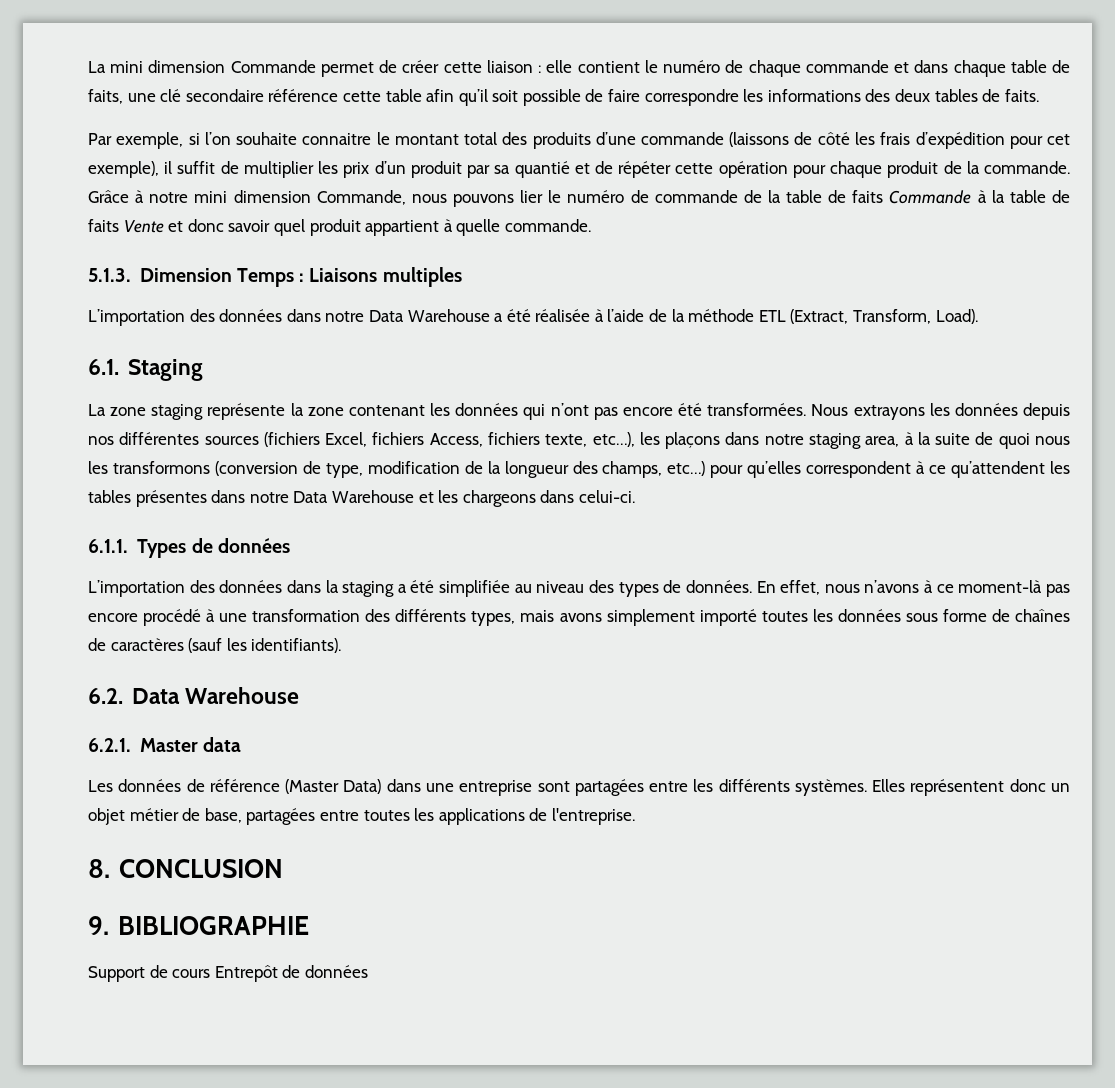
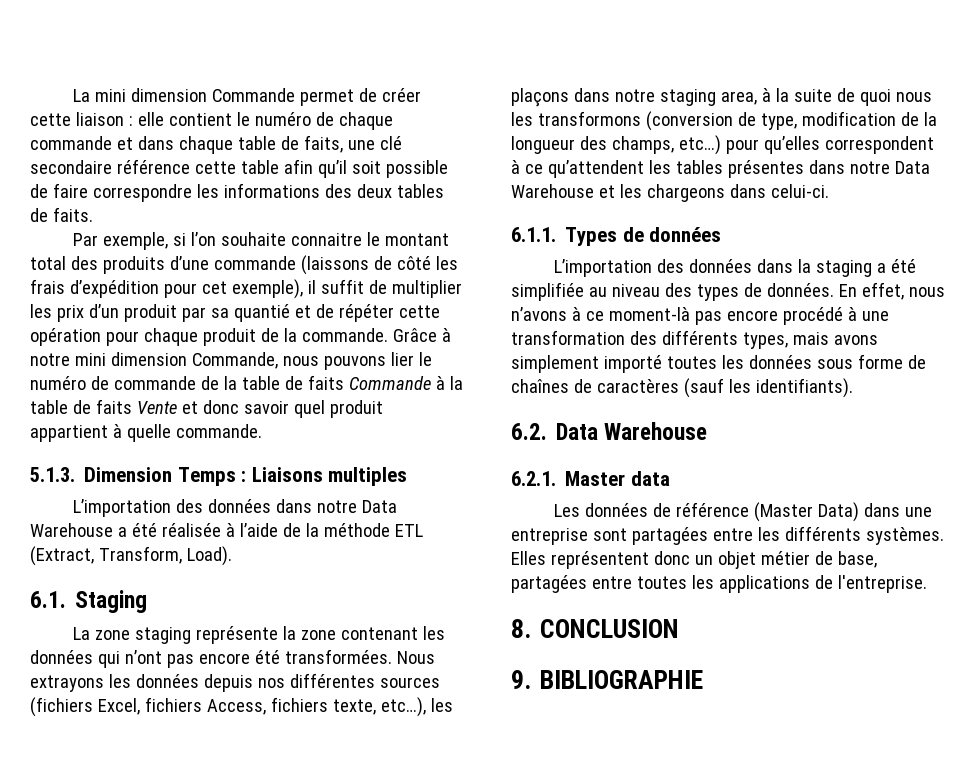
[88,965,368,982] // Support de cours Entrepôt de données -> (704, 679) none

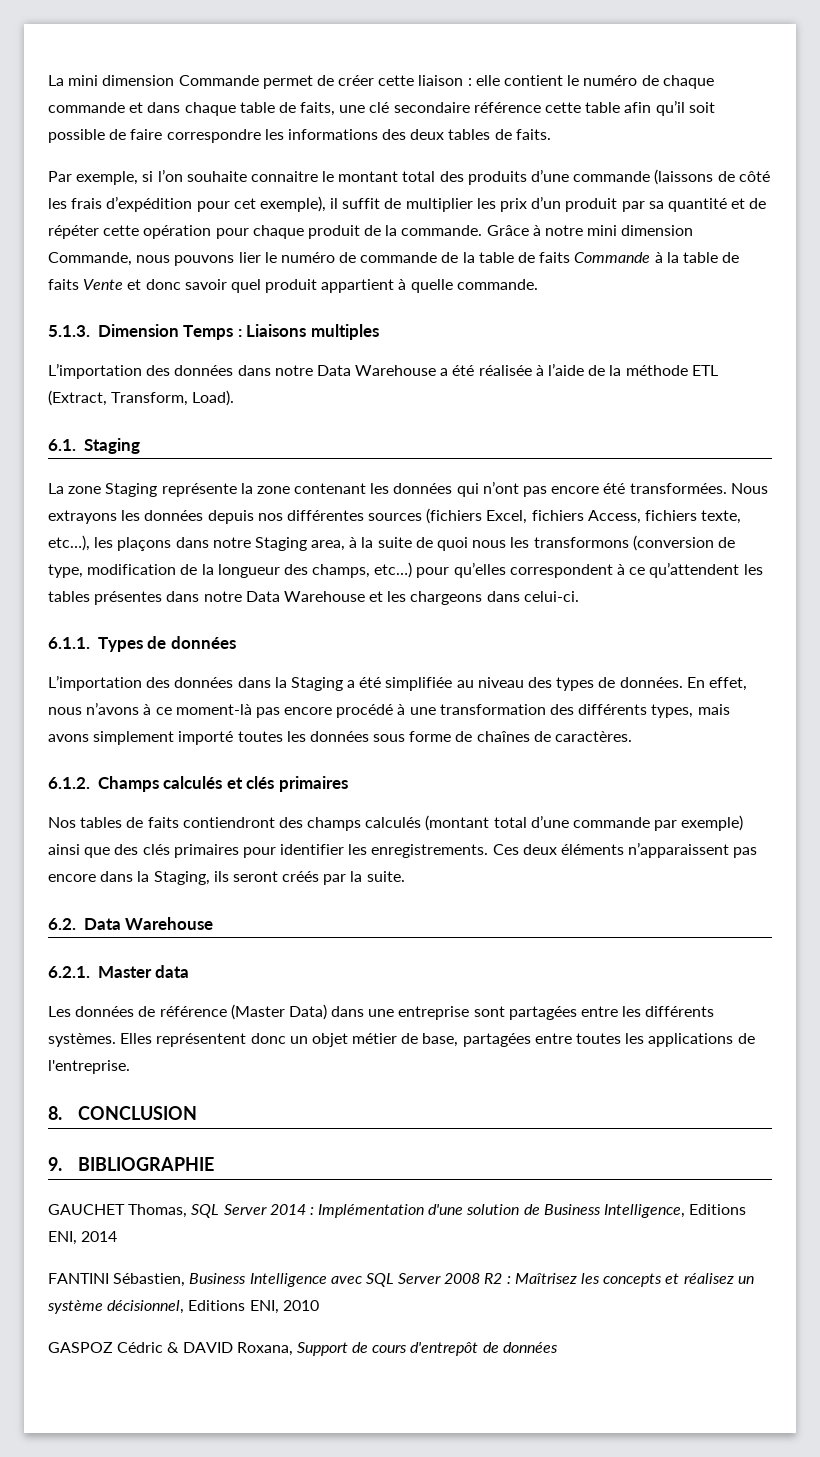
[233,304,290,322] quantié -> [667,198,727,212] quantité
[135,627,192,644] staging -> [105,483,158,497] Staging
[659,89,716,106] staging -> [254,537,307,551] Staging
[816,260,873,277] staging -> [290,677,343,691] Staging
[596,378,853,398] caractères (sauf les identifiants). -> [555,731,633,742] [48,776,348,792] [48,815,744,831] [48,842,758,858] [48,871,405,885] caractères. // 6.1.2. Champs calculés et clés primaires // Nos tables de faits contiendront des champs calculés (montant total d’une commande par exemple) ainsi que des clés primaires pour identifier les enregistrements. Ces deux éléments n’apparaissent pas encore dans la Staging, ils seront créés par la suite.
(704, 679) none -> [48,1204,747,1218] [48,1231,118,1245] [48,1273,754,1287] [47,1300,319,1314] [48,1342,558,1356] // GAUCHET Thomas, SQL Server 2014 : Implémentation d'une solution de Business Intelligence, Editions ENI, 2014 // FANTINI Sébastien, Business Intelligence avec SQL Server 2008 R2 : Maîtrisez les concepts et réalisez un système décisionnel, Editions ENI, 2010 // GASPOZ Cédric & DAVID Roxana, Support de cours d'entrepôt de données

